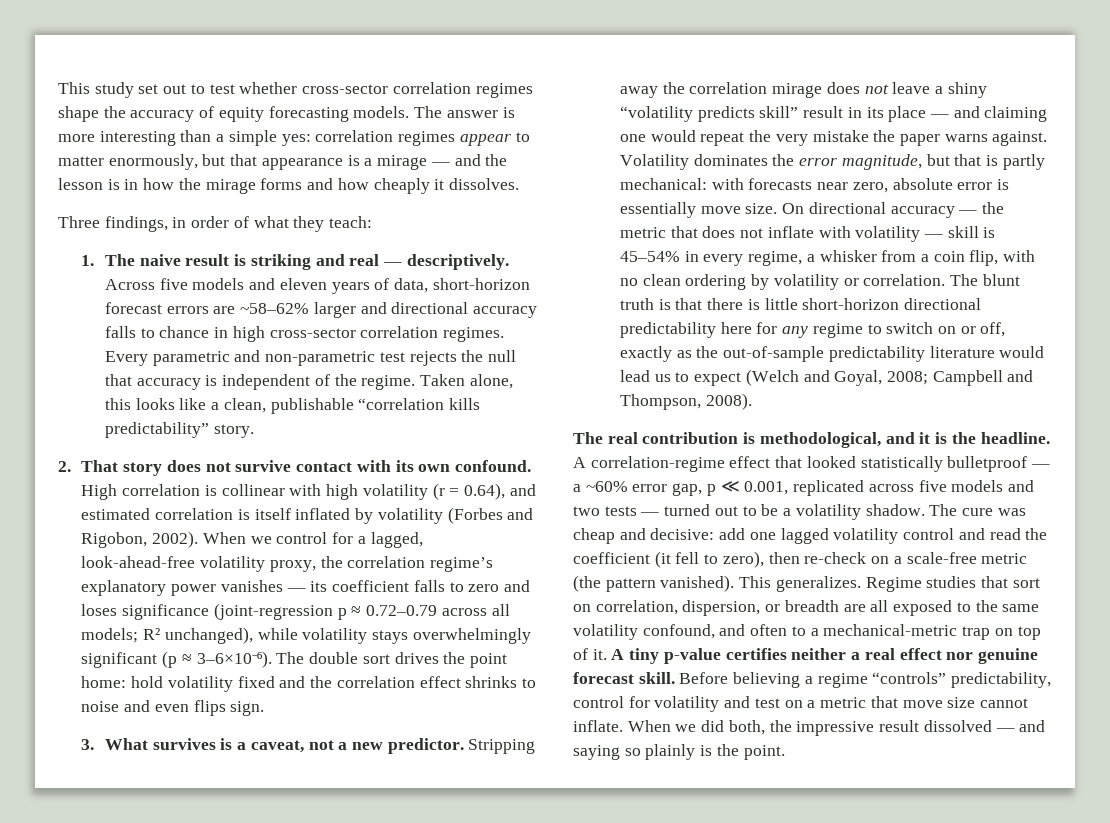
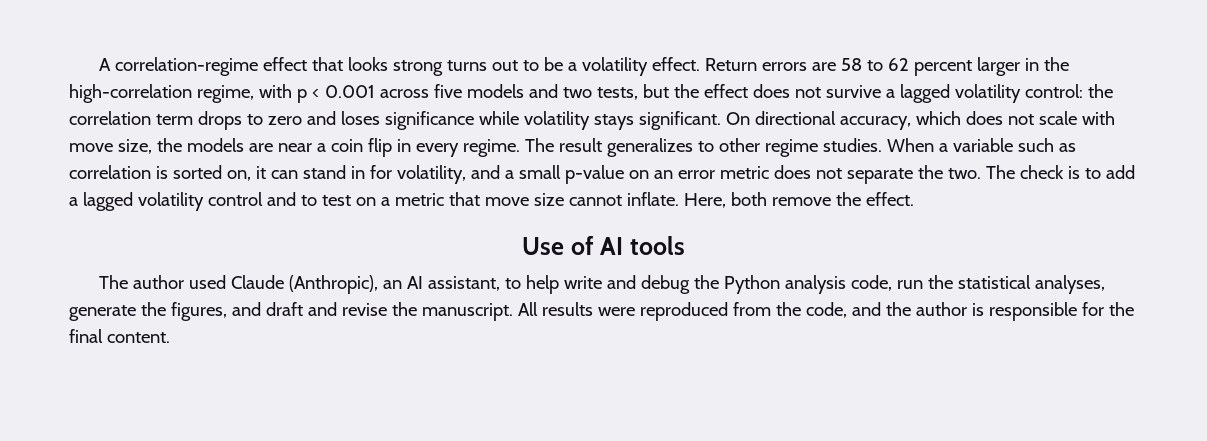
[58,82,533,98] [58,106,515,122] [58,130,530,146] [58,154,508,170] [58,178,519,194] [58,216,373,232] [81,254,509,270] [104,278,530,294] [104,302,537,318] [104,326,504,342] [104,350,516,366] [104,374,513,390] [104,398,480,414] [104,422,254,438] [58,460,531,476] [81,483,536,500] [81,507,534,524] [81,531,423,548] [81,556,494,572] [81,580,445,596] This study set out to test whether cross-sector correlation regimes shape the accuracy of equity forecasting models. The answer is more interesting than a simple yes: correlation regimes appear to matter enormously, but that appearance is a mirage — and the lesson is in how the mirage forms and how cheaply it dissolves. // Three findings, in order of what they teach: // 1. The naive result is striking and real — descriptively. Across five models and eleven years of data, short-horizon forecast errors are ~58–62% larger and directional accuracy falls to chance in high cross-sector correlation regimes. Every parametric and non-parametric test rejects the null that accuracy is independent of the regime. Taken alone, this looks like a clean, publishable “correlation kills predictability” story. // 2. That story does not survive contact with its own confound. High correlation is collinear with high volatility (r = 0.64), and estimated correlation is itself inflated by volatility (Forbes and Rigobon, 2002). When we control for a lagged, look-ahead-free volatility proxy, the correlation regime’s explanatory power vanishes — its coefficient falls -> [98,57,1069,76] [69,84,1113,103] [69,111,242,130] A correlation-regime effect that looks strong turns out to be a volatility effect. Return errors are 58 to 62 percent larger in the high-correlation regime, with p < 0.001 across five models and two tests, but the effect does not survive a lagged volatility control: the correlation term drops
[213,603,510,620] [81,627,531,644] [81,651,507,668] [81,676,536,692] [81,700,265,716] [81,738,536,754] [619,82,987,98] [619,106,1048,122] [619,130,1048,146] [619,154,1045,170] [619,178,1009,193] [619,202,1004,218] [619,226,996,242] [619,250,1036,266] [619,274,1020,290] [619,298,981,310] [619,322,1006,338] [619,346,1045,362] [619,369,1034,386] [619,393,752,410] [573,432,1050,448] [573,456,1051,472] [573,480,1034,496] [573,504,1026,520] [573,528,1048,544] [573,551,1028,568] [573,575,1040,592] [573,600,1040,616] [573,624,1041,640] [573,648,1038,664] [573,672,1052,688] [573,696,751,712] (joint-regression p ≈ 0.72–0.79 across all models; R² unchanged), while volatility stays overwhelmingly significant (p ≈ 3–6×10⁻⁶). The double sort drives the point home: hold volatility fixed and the correlation effect shrinks to noise and even flips sign. // 3. What survives is a caveat, not a new predictor. Stripping away the correlation mirage does not leave a shiny “volatility predicts skill” result in its place — and claiming one would repeat the very mistake the paper warns against. Volatility dominates the error magnitude, but that is partly mechanical: with forecasts near zero, absolute error is essentially move size. On directional accuracy — the metric that does not inflate with volatility — skill is 45–54% in every regime, a whisker from a coin flip, with no clean ordering by volatility or correlation. The blunt truth is that there is little short-horizon directional predictability here for any regime to switch on or off, exactly as the out-of-sample predictability literature would lead us to expect (Welch and Goyal, 2008; Campbell and Thompson, 2008). // The real contribution is methodological, and it is the headline. A correlation-regime effect that looked statistically bulletproof — a ~60% error gap, p ≪ 0.001, replicated across five models and two tests — turned out to be a volatility shadow. The cure was cheap and decisive: add one lagged volatility control and read the coefficient (it fell to zero), then re-check on a scale-free metric (the pattern vanished). This generalizes. Regime studies that sort on correlation, dispersion, or breadth are all exposed to the same volatility confound, and often to a mechanical-metric trap on top of it. A tiny p-value certifies neither a real effect nor genuine forecast skill. Before believing a regime “controls” predictability, control for volatility and -> [478,111,1115,130] [69,138,1076,157] [69,165,1135,184] [69,192,317,211] while volatility stays significant. On directional accuracy, which does not scale with move size, the models are near a coin flip in every regime. The result generalizes to other regime studies. When a variable such as correlation is sorted on, it can stand in for volatility, and a small p-value on an error metric does not separate the two. The check is to add a lagged volatility control and to
[627,720,1046,736] [573,744,785,760] When we did both, the impressive result dissolved — and saying so plainly is the point. -> [683,192,914,208] [521,236,686,255] [98,275,1105,294] [69,302,1134,321] [69,329,170,343] Here, both remove the effect. // Use of AI tools // The author used Claude (Anthropic), an AI assistant, to help write and debug the Python analysis code, run the statistical analyses, generate the figures, and draft and revise the manuscript. All results were reproduced from the code, and the author is responsible for the final content.

